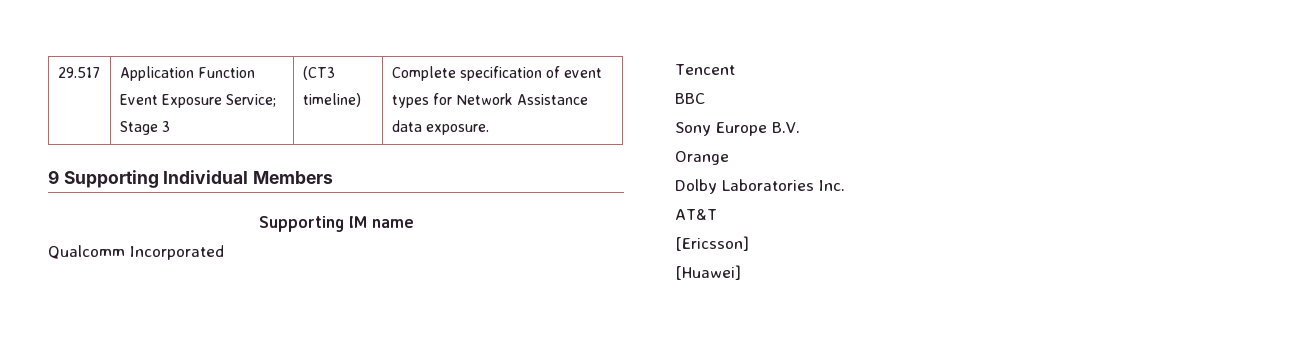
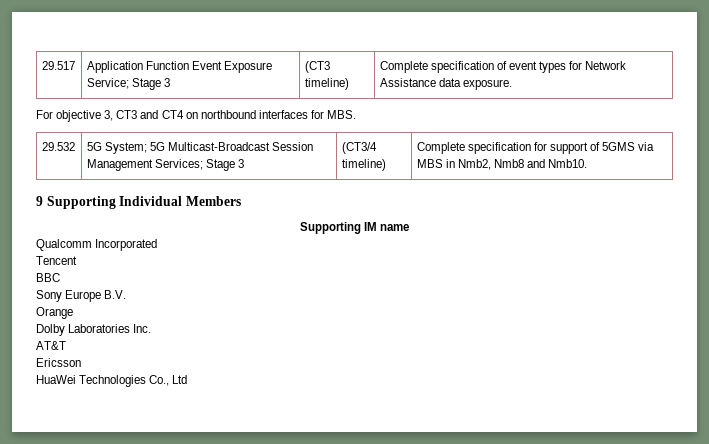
(490, 129) none -> [36,110,357,122] [41,142,75,151] [86,142,313,154] [86,159,244,171] [341,142,377,154] [341,159,386,171] [416,142,655,154] [416,159,588,170] // For objective 3, CT3 and CT4 on northbound interfaces for MBS. // 29.532 | 5G System; 5G Multicast-Broadcast Session Management Services; Stage 3 | (CT3/4 timeline) | Complete specification for support of 5GMS via MBS in Nmb2, Nmb8 and Nmb10.
[675,236,749,251] [675,265,741,280] [Ericsson] // [Huawei] -> [36,358,81,367] [36,375,188,387] Ericsson // HuaWei Technologies Co., Ltd

